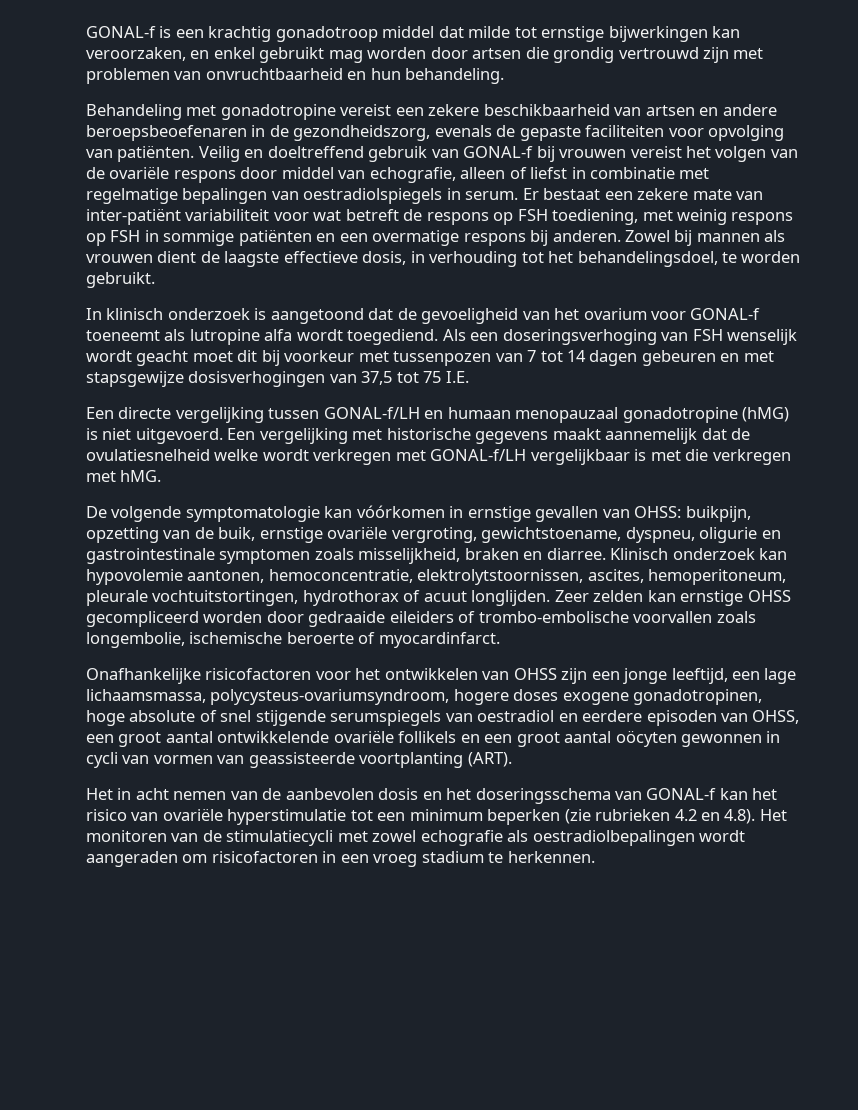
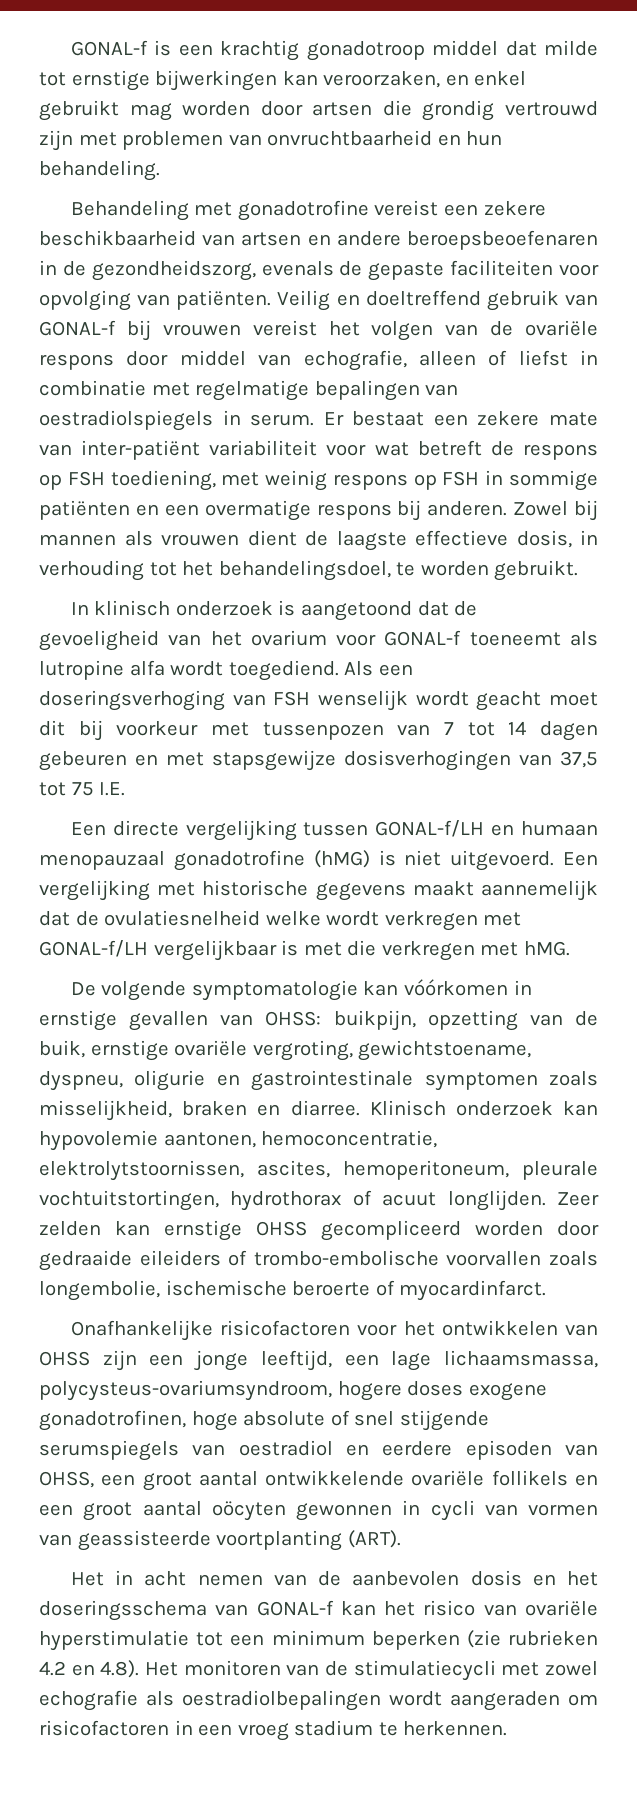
[220,104,336,120] gonadotropine -> [237,200,369,221] gonadotrofine
[622,407,738,423] gonadotropine -> [173,850,305,871] gonadotrofine
[633,689,763,705] gonadotropinen, -> [39,1410,186,1431] gonadotrofinen,

